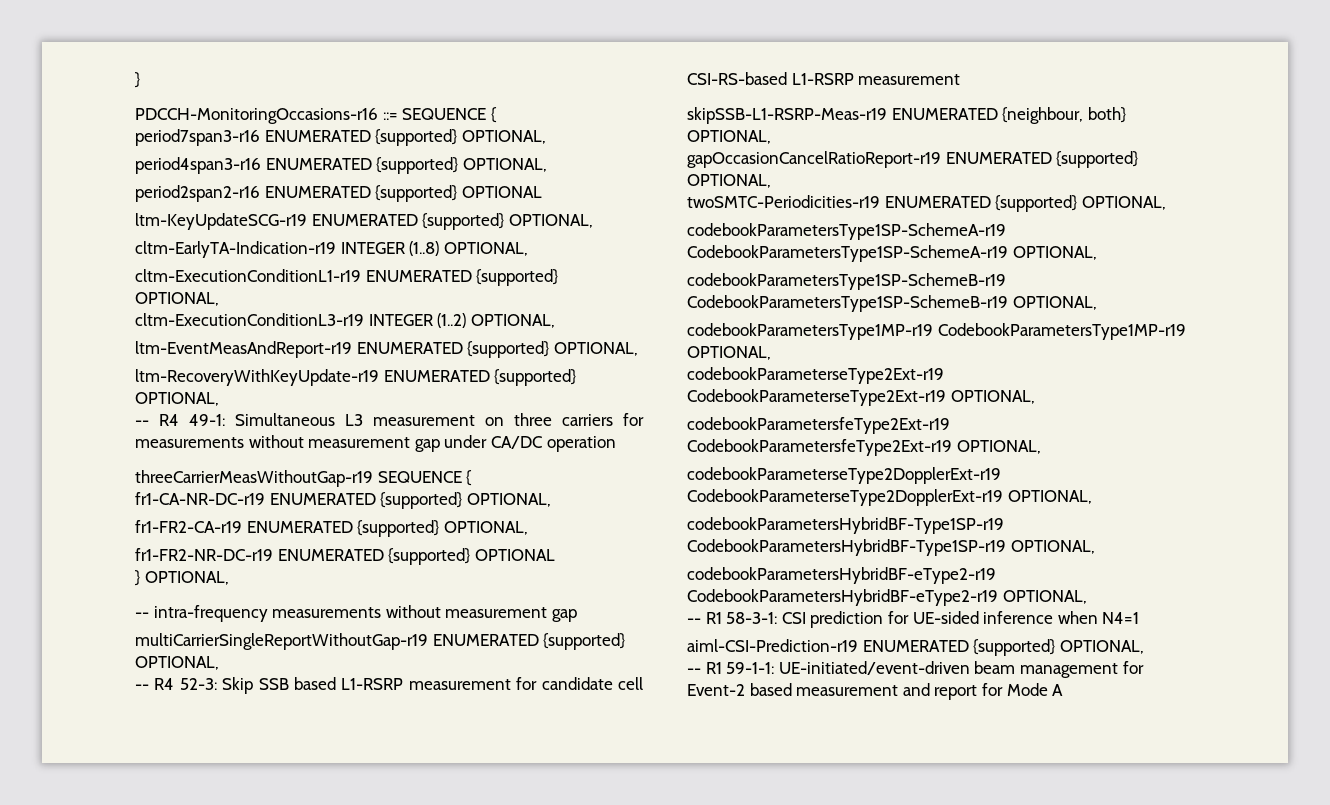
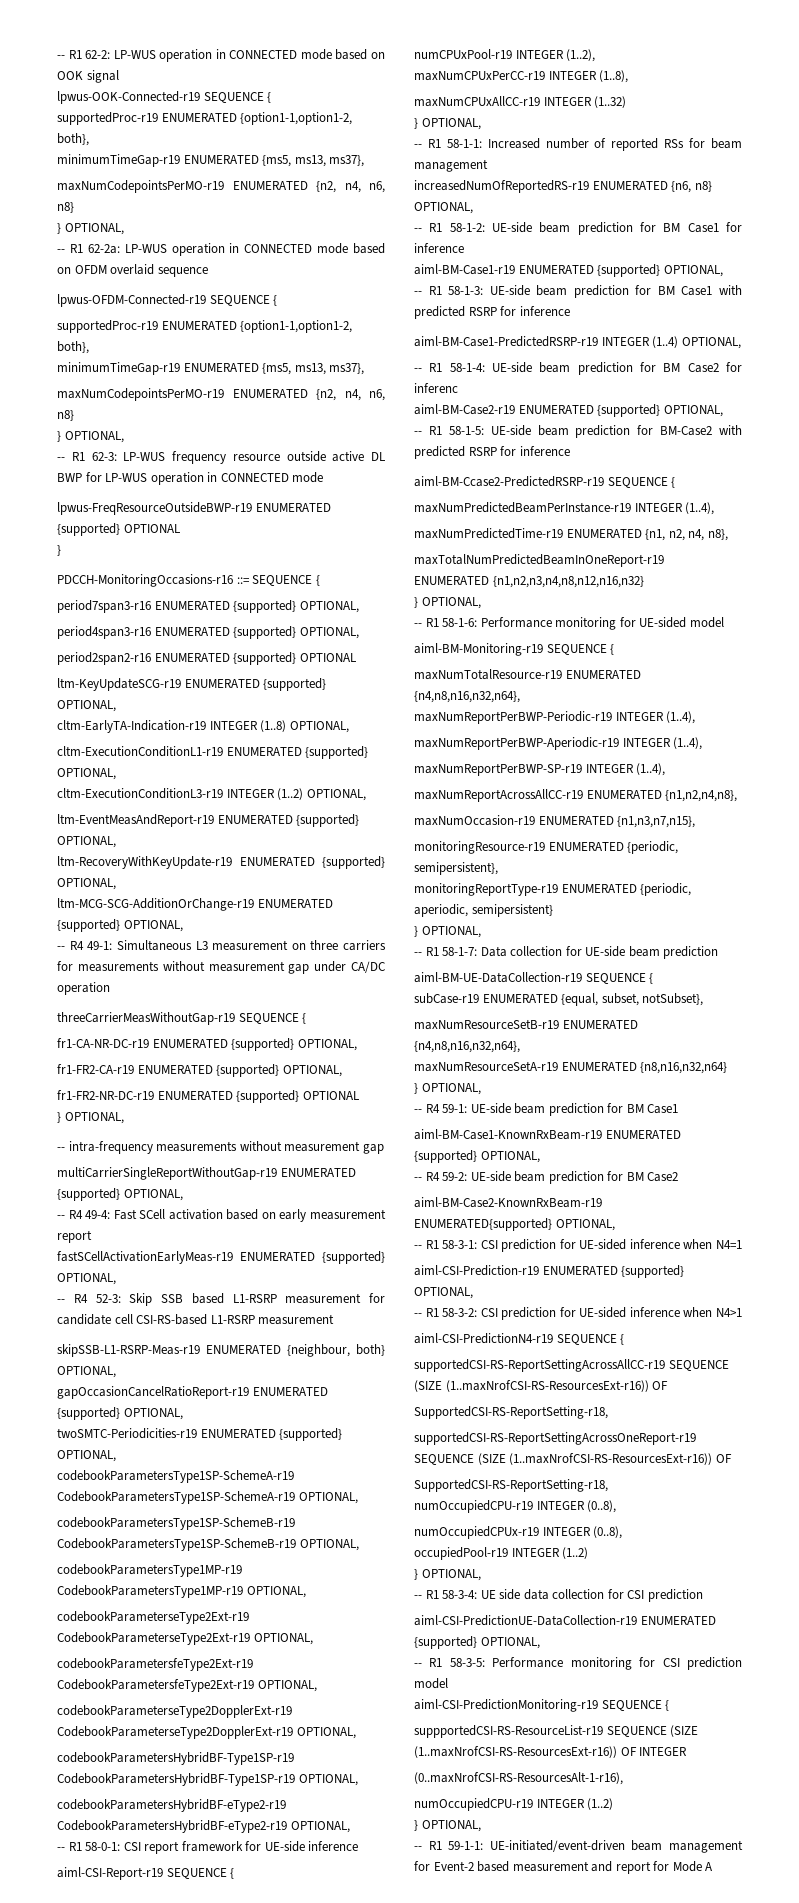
(135, 80) none -> [57,49,385,62] [57,70,119,83] [57,91,272,104] [57,112,353,125] [57,133,89,146] [57,154,365,167] [57,180,385,193] [57,202,74,213] [57,223,124,235] [57,243,385,256] [57,264,208,277] [57,294,278,307] [57,320,353,333] [57,341,89,354] [57,362,365,375] [57,388,385,401] [57,410,74,421] [57,431,124,443] [57,451,385,464] [57,472,324,485] [57,502,331,515] [57,523,180,536] -- R1 62-2: LP-WUS operation in CONNECTED mode based on OOK signal // lpwus-OOK-Connected-r19 SEQUENCE { // supportedProc-r19 ENUMERATED {option1-1,option1-2, both}, // minimumTimeGap-r19 ENUMERATED {ms5, ms13, ms37}, // maxNumCodepointsPerMO-r19 ENUMERATED {n2, n4, n6, n8} // } OPTIONAL, // -- R1 62-2a: LP-WUS operation in CONNECTED mode based on OFDM overlaid sequence // lpwus-OFDM-Connected-r19 SEQUENCE { // supportedProc-r19 ENUMERATED {option1-1,option1-2, both}, // minimumTimeGap-r19 ENUMERATED {ms5, ms13, ms37}, // maxNumCodepointsPerMO-r19 ENUMERATED {n2, n4, n6, n8} // } OPTIONAL, // -- R1 62-3: LP-WUS frequency resource outside active DL BWP for LP-WUS operation in CONNECTED mode // lpwus-FreqResourceOutsideBWP-r19 ENUMERATED {supported} OPTIONAL //
(219, 399) none -> [57,898,333,911] [57,919,183,932] // ltm-MCG-SCG-AdditionOrChange-r19 ENUMERATED {supported} OPTIONAL,
(219, 663) none -> [57,1209,386,1222] [57,1230,92,1243] [57,1251,385,1264] [57,1273,116,1285] // -- R4 49-4: Fast SCell activation based on early measurement report // fastSCellActivationEarlyMeas-r19 ENUMERATED {supported} OPTIONAL,
(1087, 597) none -> [57,1841,359,1854] [57,1867,235,1880] [414,49,596,62] [414,70,629,83] [414,96,627,108] [414,118,481,130] [414,138,742,151] [414,159,488,172] [414,180,712,193] [414,202,473,214] [414,222,742,235] [414,243,464,253] [414,264,723,277] [414,285,742,298] [414,306,570,319] [414,336,741,349] [414,362,742,375] [414,383,458,393] [414,404,723,417] [414,425,742,438] [414,446,570,459] [414,476,676,488] [414,502,715,515] [414,528,728,541] [414,554,664,567] [414,576,644,588] [414,597,481,609] [414,617,724,630] [414,643,615,656] [414,669,641,680] [414,691,520,703] [414,711,696,724] [414,737,703,750] [414,763,666,776] [414,789,738,802] [414,815,696,828] [414,841,679,854] [414,862,498,875] [414,883,692,896] [414,904,553,917] [414,926,481,938] [414,946,719,959] [414,972,654,984] [414,993,704,1006] [414,1019,638,1030] [414,1041,520,1053] [414,1061,728,1074] [414,1083,481,1095] [414,1103,679,1116] [414,1129,681,1140] [414,1150,540,1163] [414,1171,679,1184] [414,1197,602,1208] [414,1218,615,1231] // -- R1 58-0-1: CSI report framework for UE-side inference // aiml-CSI-Report-r19 SEQUENCE { // numCPUxPool-r19 INTEGER (1..2), // maxNumCPUxPerCC-r19 INTEGER (1..8), // maxNumCPUxAllCC-r19 INTEGER (1..32) // } OPTIONAL, // -- R1 58-1-1: Increased number of reported RSs for beam management // increasedNumOfReportedRS-r19 ENUMERATED {n6, n8} OPTIONAL, // -- R1 58-1-2: UE-side beam prediction for BM Case1 for inference // aiml-BM-Case1-r19 ENUMERATED {supported} OPTIONAL, // -- R1 58-1-3: UE-side beam prediction for BM Case1 with predicted RSRP for inference // aiml-BM-Case1-PredictedRSRP-r19 INTEGER (1..4) OPTIONAL, // -- R1 58-1-4: UE-side beam prediction for BM Case2 for inferenc // aiml-BM-Case2-r19 ENUMERATED {supported} OPTIONAL, // -- R1 58-1-5: UE-side beam prediction for BM-Case2 with predicted RSRP for inference // aiml-BM-Ccase2-PredictedRSRP-r19 SEQUENCE { // maxNumPredictedBeamPerInstance-r19 INTEGER (1..4), // maxNumPredictedTime-r19 ENUMERATED {n1, n2, n4, n8}, // maxTotalNumPredictedBeamInOneReport-r19 ENUMERATED {n1,n2,n3,n4,n8,n12,n16,n32} // } OPTIONAL, // -- R1 58-1-6: Performance monitoring for UE-sided model // aiml-BM-Monitoring-r19 SEQUENCE { // maxNumTotalResource-r19 ENUMERATED {n4,n8,n16,n32,n64}, // maxNumReportPerBWP-Periodic-r19 INTEGER (1..4), // maxNumReportPerBWP-Aperiodic-r19 INTEGER (1..4), // maxNumReportPerBWP-SP-r19 INTEGER (1..4), // maxNumReportAcrossAllCC-r19 ENUMERATED {n1,n2,n4,n8}, // maxNumOccasion-r19 ENUMERATED {n1,n3,n7,n15}, // monitoringResource-r19 ENUMERATED {periodic, semipersistent}, // monitoringReportType-r19 ENUMERATED {periodic, aperiodic, semipersistent} // } OPTIONAL, // -- R1 58-1-7: Data collection for UE-side beam prediction // aiml-BM-UE-DataCollection-r19 SEQUENCE { // subCase-r19 ENUMERATED {equal, subset, notSubset}, // maxNumResourceSetB-r19 ENUMERATED {n4,n8,n16,n32,n64}, // maxNumResourceSetA-r19 ENUMERATED {n8,n16,n32,n64} // } OPTIONAL, // -- R4 59-1: UE-side beam prediction for BM Case1 // aiml-BM-Case1-KnownRxBeam-r19 ENUMERATED {supported} OPTIONAL, // -- R4 59-2: UE-side beam prediction for BM Case2 // aiml-BM-Case2-KnownRxBeam-r19 ENUMERATED{supported} OPTIONAL,
(1144, 647) none -> [414,1307,742,1320] [414,1333,625,1345] [414,1359,729,1372] [414,1380,669,1392] [414,1406,608,1419] [414,1432,696,1445] [414,1453,732,1465] [414,1479,608,1492] [414,1500,617,1513] [414,1526,623,1539] [414,1547,589,1560] [414,1569,481,1581] [414,1589,703,1602] [414,1615,716,1626] [414,1636,540,1649] [414,1657,742,1670] [414,1678,448,1689] [414,1699,670,1712] [414,1725,699,1738] [414,1746,688,1758] [414,1772,623,1785] [414,1798,614,1811] [414,1820,481,1832] // -- R1 58-3-2: CSI prediction for UE-sided inference when N4>1 // aiml-CSI-PredictionN4-r19 SEQUENCE { // supportedCSI-RS-ReportSettingAcrossAllCC-r19 SEQUENCE (SIZE (1..maxNrofCSI-RS-ResourcesExt-r16)) OF // SupportedCSI-RS-ReportSetting-r18, // supportedCSI-RS-ReportSettingAcrossOneReport-r19 SEQUENCE (SIZE (1..maxNrofCSI-RS-ResourcesExt-r16)) OF // SupportedCSI-RS-ReportSetting-r18, // numOccupiedCPU-r19 INTEGER (0..8), // numOccupiedCPUx-r19 INTEGER (0..8), // occupiedPool-r19 INTEGER (1..2) // } OPTIONAL, // -- R1 58-3-4: UE side data collection for CSI prediction // aiml-CSI-PredictionUE-DataCollection-r19 ENUMERATED {supported} OPTIONAL, // -- R1 58-3-5: Performance monitoring for CSI prediction model // aiml-CSI-PredictionMonitoring-r19 SEQUENCE { // suppportedCSI-RS-ResourceList-r19 SEQUENCE (SIZE (1..maxNrofCSI-RS-ResourcesExt-r16)) OF INTEGER // (0..maxNrofCSI-RS-ResourcesAlt-1-r16), // numOccupiedCPU-r19 INTEGER (1..2) // } OPTIONAL,

